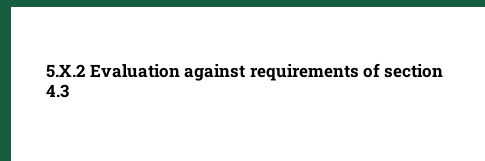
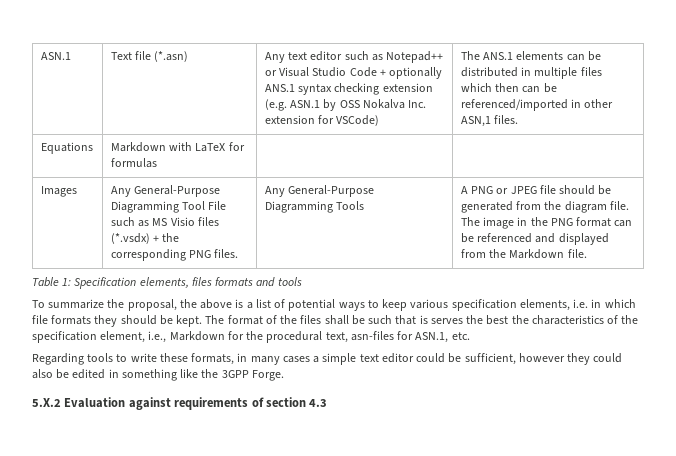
(46, 71) none -> [40,52,71,60] [110,51,189,62] [264,51,444,63] [264,67,443,79] [264,83,433,95] [264,99,427,111] [264,115,380,126] [460,51,601,61] [460,67,602,79] [460,83,557,93] [460,99,614,111] [460,115,519,127] [40,142,93,154] [110,142,245,152] [110,158,157,168] [40,186,77,197] [110,185,221,197] [110,201,227,213] [110,217,219,227] [110,233,180,244] [110,249,239,261] [264,185,375,197] [264,201,365,213] [460,185,612,195] [460,201,629,213] [460,217,633,229] [460,233,609,245] [460,249,587,259] [32,277,302,289] [32,299,636,311] [32,315,639,327] [32,331,470,343] [32,353,623,365] [32,369,284,381] ASN.1 | Text file (*.asn) | Any text editor such as Notepad++ or Visual Studio Code + optionally ANS.1 syntax checking extension (e.g. ASN.1 by OSS Nokalva Inc. extension for VSCode) | The ANS.1 elements can be distributed in multiple files which then can be referenced/imported in other ASN,1 files. // Equations | Markdown with LaTeX for formulas | | // Images | Any General-Purpose Diagramming Tool File such as MS Visio files (*.vsdx) + the corresponding PNG files. | Any General-Purpose Diagramming Tools | A PNG or JPEG file should be generated from the diagram file. The image in the PNG format can be referenced and displayed from the Markdown file. // Table 1: Specification elements, files formats and tools // To summarize the proposal, the above is a list of potential ways to keep various specification elements, i.e. in which file formats they should be kept. The format of the files shall be such that is serves the best the characteristics of the specification element, i.e., Markdown for the procedural text, asn-files for ASN.1, etc. // Regarding tools to write these formats, in many cases a simple text editor could be sufficient, however they could also be edited in something like the 3GPP Forge. //

